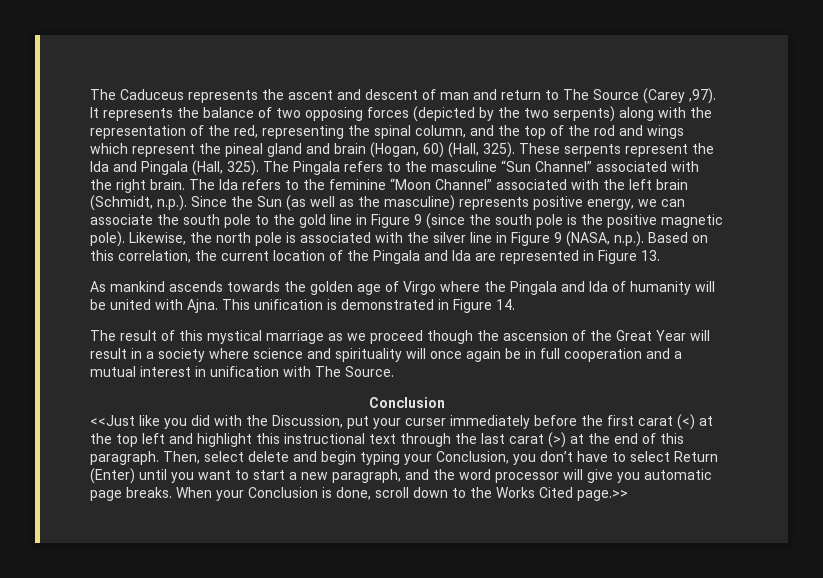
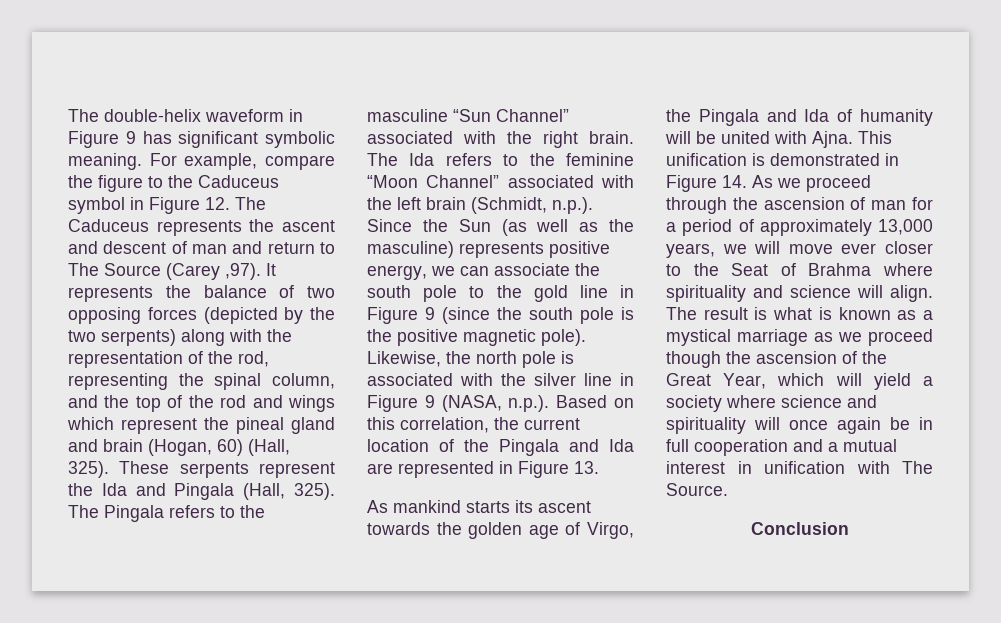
[90,89,116,100] The -> [68,109,303,122] [68,131,335,148] [68,153,335,170] [68,175,279,192] [68,197,266,214] The double-helix waveform in Figure 9 has significant symbolic meaning. For example, compare the figure to the Caduceus symbol in Figure 12. The
[234,125,258,138] red, -> [238,351,269,367] rod,
[169,281,223,292] ascends -> [466,500,591,513] starts its ascent
[403,281,480,295] Virgo where -> [587,522,634,539] Virgo,
[90,330,203,341] // The result of this -> [752,175,871,192] [666,197,933,214] [666,219,933,236] [666,241,933,258] [666,263,933,276] [666,285,933,302] [666,307,933,320] As we proceed through the ascension of man for a period of approximately 13,000 years, we will move ever closer to the Seat of Brahma where spirituality and science will align. The result is what is known as a
[656,330,710,341] [90,348,142,359] Year will result in -> [723,373,911,390] Year, which will yield
[90,414,713,430] [90,432,684,448] [90,451,718,465] [90,468,712,484] [90,487,628,501] // <<Just like you did with the Discussion, put your curser immediately before the first carat (<) at the top left and highlight this instructional text through the last carat (>) at the end of this paragraph. Then, select delete and begin typing your Conclusion, you don’t have to select Return (Enter) until you want to start a new paragraph, and the word processor will give you automatic page breaks. When your Conclusion is done, scroll down to the Works Cited page.>> -> (849, 528) none

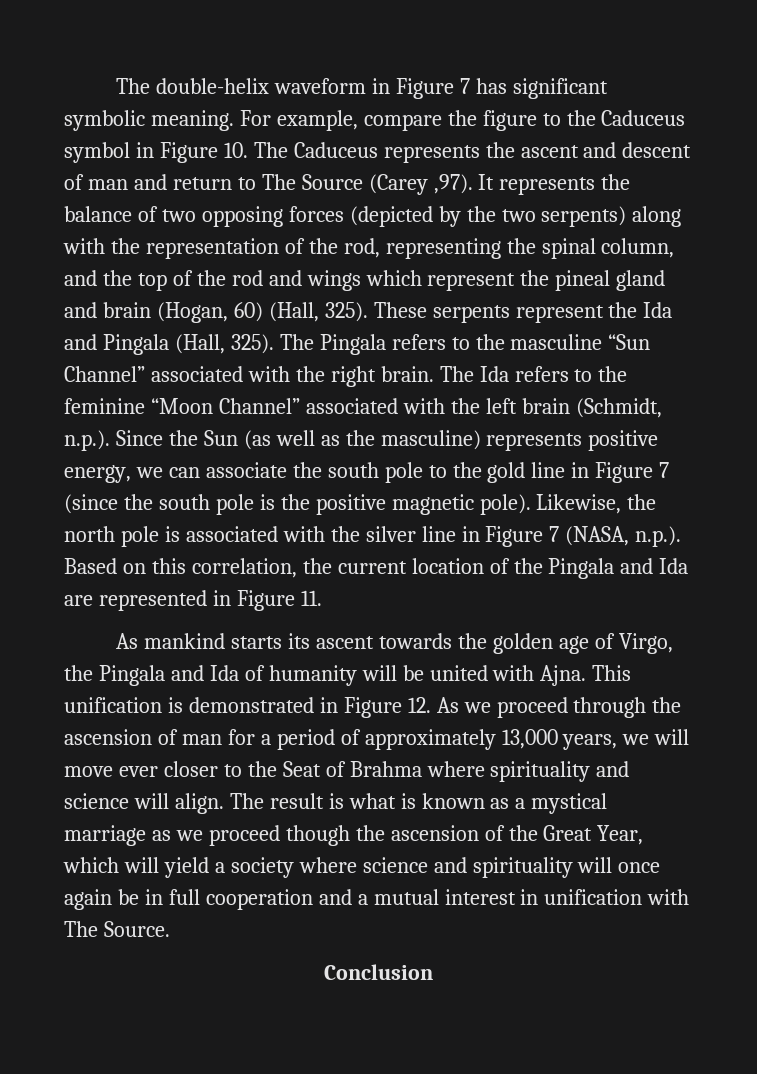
[125,131,136,144] 9 -> [459,78,470,94] 7
[205,197,230,210] 12. -> [223,142,248,158] 10.
[425,307,435,320] 9 -> [659,462,670,478] 7
[424,395,435,408] 9 -> [549,526,560,542] 7
[574,461,599,474] 13. -> [300,590,322,606] 11.
[722,175,747,188] 14. -> [407,697,431,713] 12.

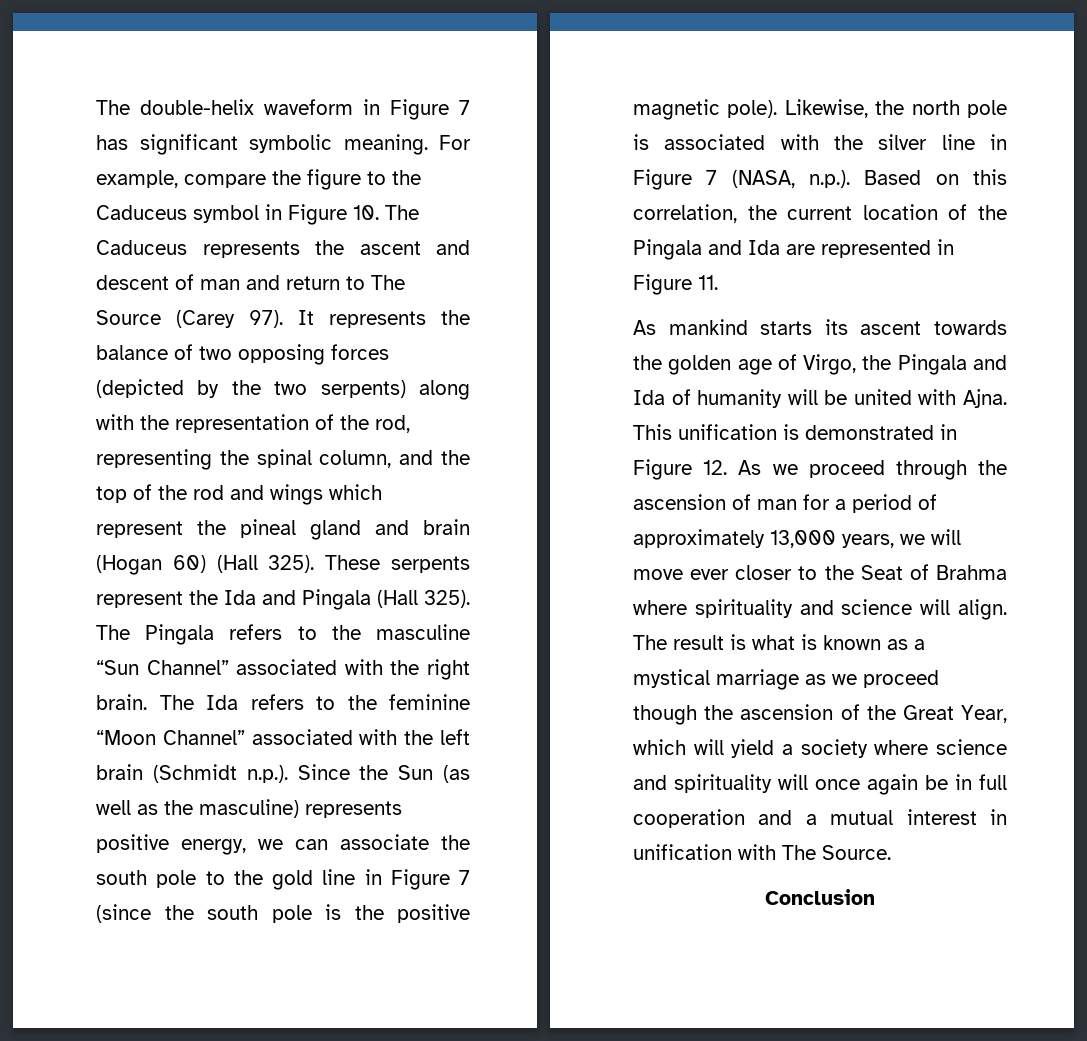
[433,174,473,194] ,97). -> [249,310,283,328] 97).
[156,302,319,323] (Hogan, 60) (Hall, -> [96,555,258,575] (Hogan 60) (Hall
[174,334,225,354] (Hall, -> [377,590,418,608] (Hall
[575,398,662,418] (Schmidt, -> [152,764,237,783] (Schmidt

